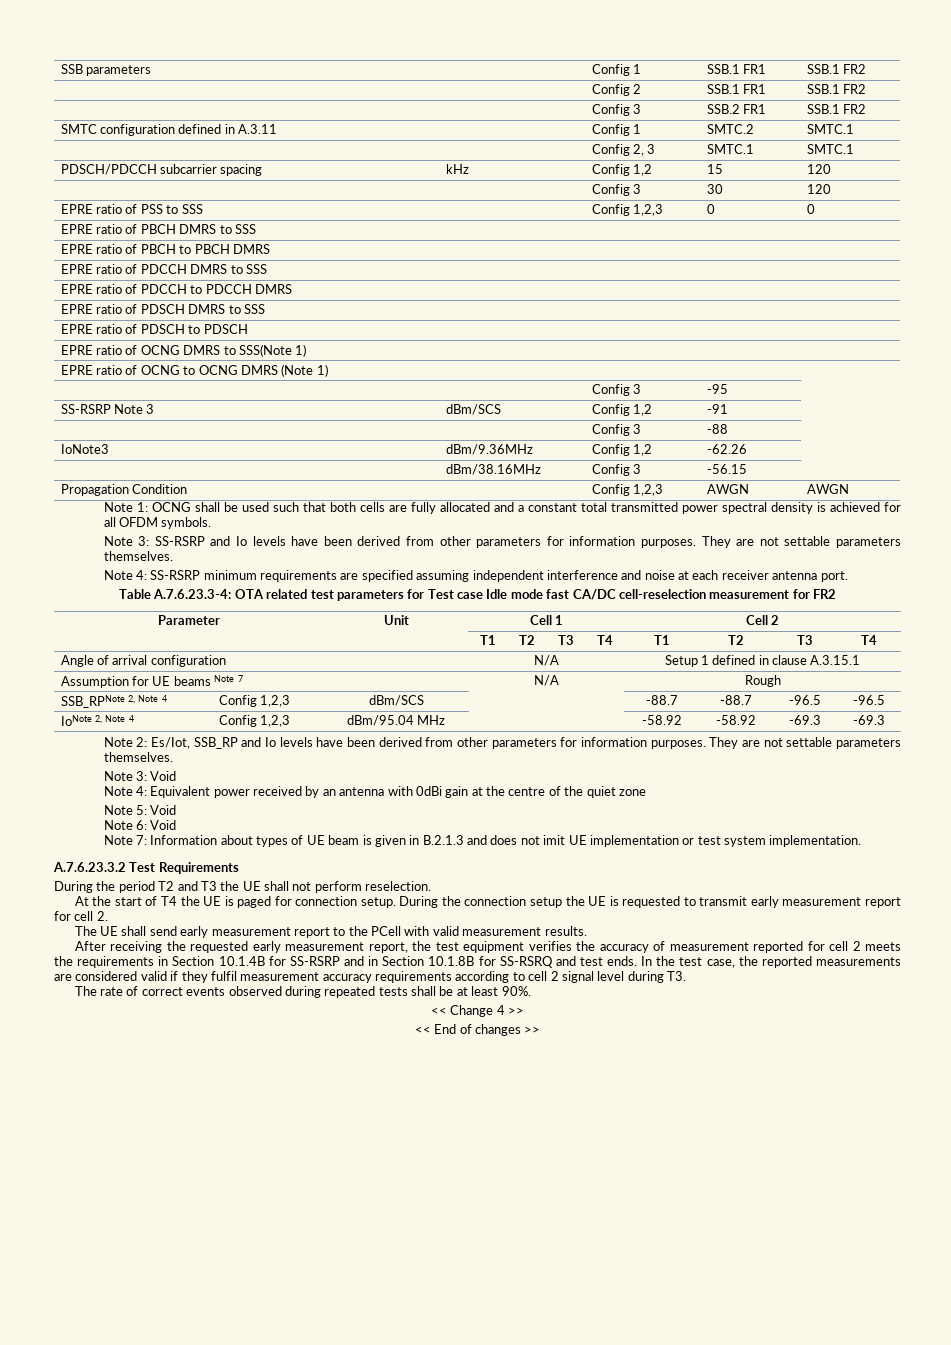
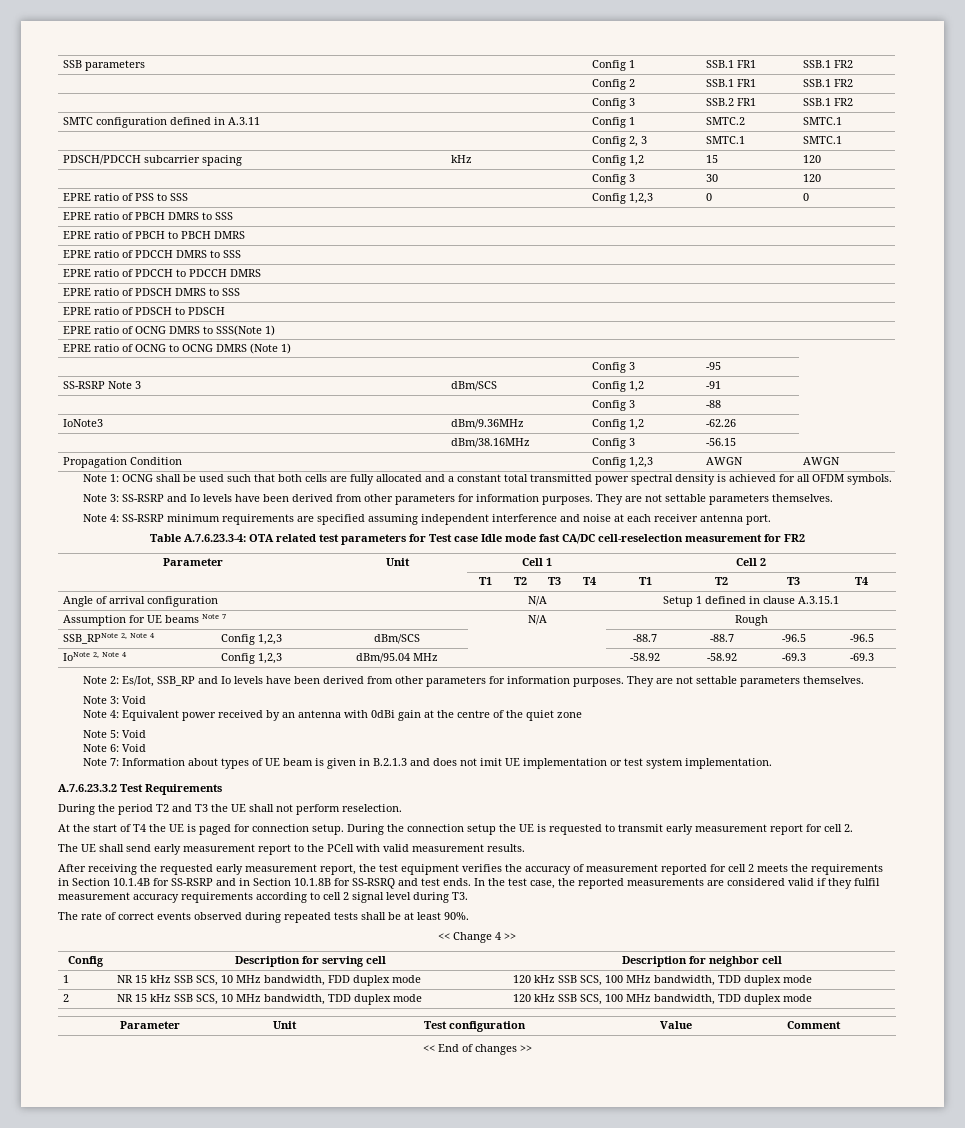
(525, 1011) none -> [68,956,104,967] [235,956,386,967] [621,956,782,967] [62,975,69,983] [116,975,421,986] [512,975,812,986] [62,994,69,1002] [116,994,422,1005] [512,994,812,1005] [120,1021,180,1029] [273,1021,297,1029] [423,1021,526,1032] [659,1021,692,1029] [786,1021,841,1029] // Config | Description for serving cell | Description for neighbor cell // 1 | NR 15 kHz SSB SCS, 10 MHz bandwidth, FDD duplex mode | 120 kHz SSB SCS, 100 MHz bandwidth, TDD duplex mode // 2 | NR 15 kHz SSB SCS, 10 MHz bandwidth, TDD duplex mode | 120 kHz SSB SCS, 100 MHz bandwidth, TDD duplex mode // Parameter | Unit | Test configuration | Value | Comment

